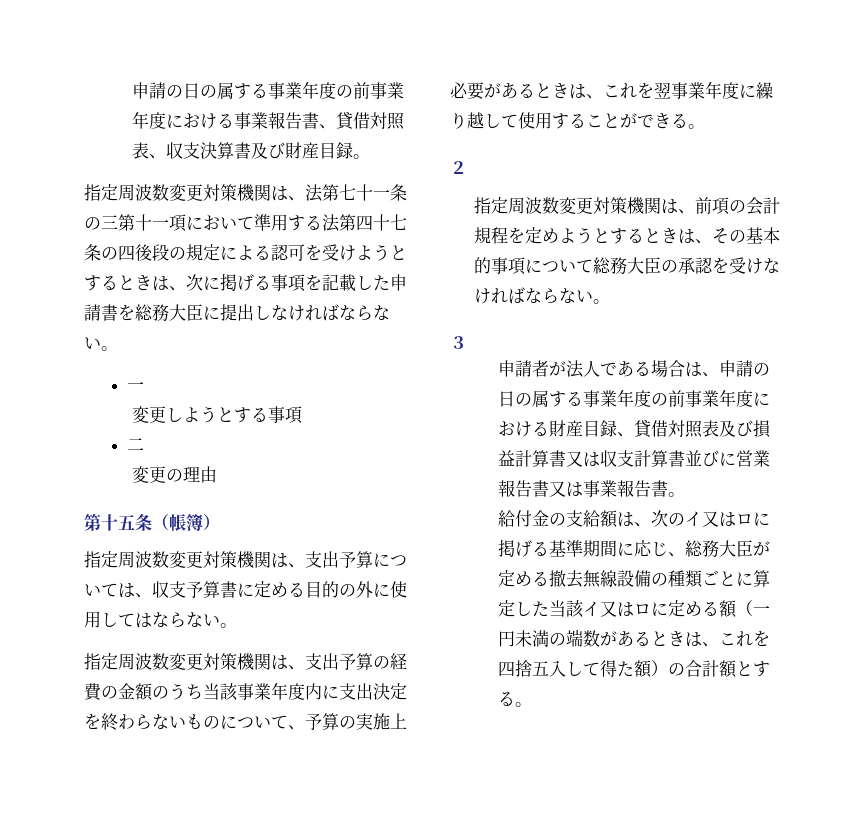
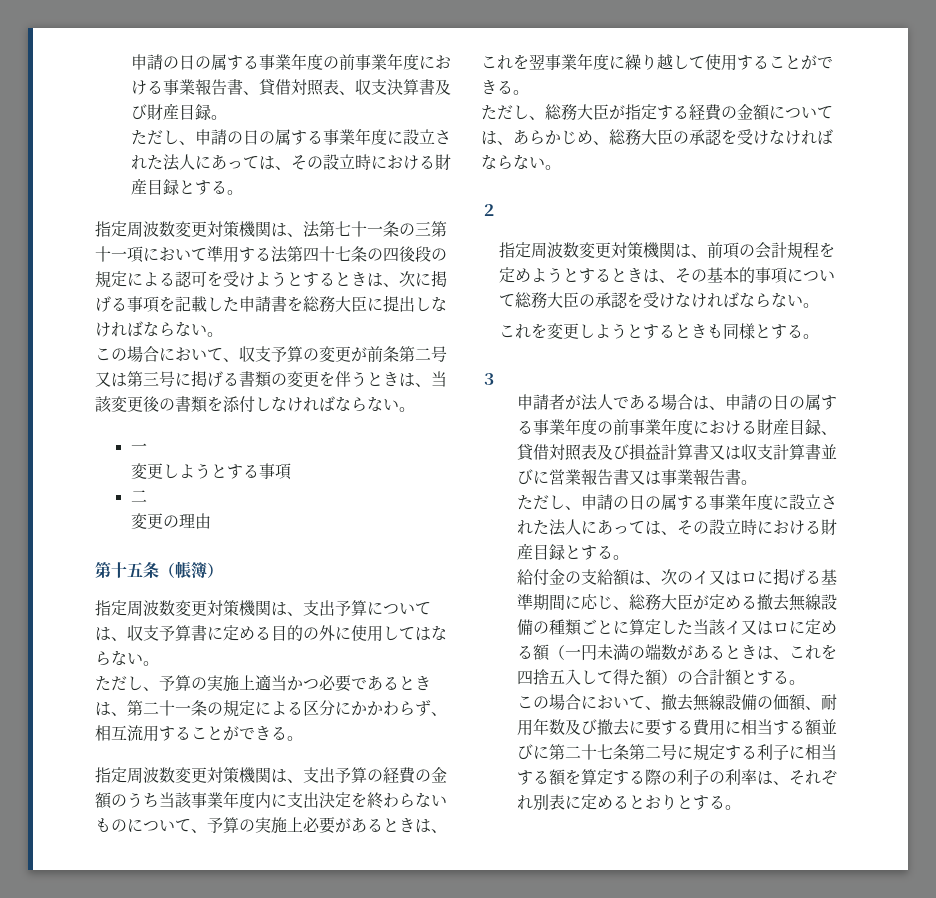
(371, 156) none -> [131,128,452,145] [131,154,452,171] [131,178,244,195] // ただし、申請の日の属する事業年度に設立された法人にあっては、その設立時における財産目録とする。
(118, 348) none -> [95,346,447,362] [95,370,447,388] [95,396,415,413] // この場合において、収支予算の変更が前条第二号又は第三号に掲げる書類の変更を伴うときは、当該変更後の書類を添付しなければならない。
(237, 625) none -> [95,674,431,692] [95,700,447,717] [95,725,303,742] // ただし、予算の実施上適当かつ必要であるときは、第二十一条の規定による区分にかかわらず、相互流用することができる。
(705, 126) none -> [481,104,833,121] [481,129,833,145] [481,154,561,170] // ただし、総務大臣が指定する経費の金額については、あらかじめ、総務大臣の承認を受けなければならない。
(611, 301) none -> [499,323,820,339] // これを変更しようとするときも同様とする。
(686, 494) none -> [517,493,838,510] [517,519,838,536] [517,543,630,560] // ただし、申請の日の属する事業年度に設立された法人にあっては、その設立時における財産目録とする。
(533, 704) none -> [517,694,838,711] [517,718,838,736] [517,744,838,761] [517,769,838,786] [517,794,742,810] // この場合において、撤去無線設備の価額、耐用年数及び撤去に要する費用に相当する額並びに第二十七条第二号に規定する利子に相当する額を算定する際の利子の利率は、それぞれ別表に定めるとおりとする。

